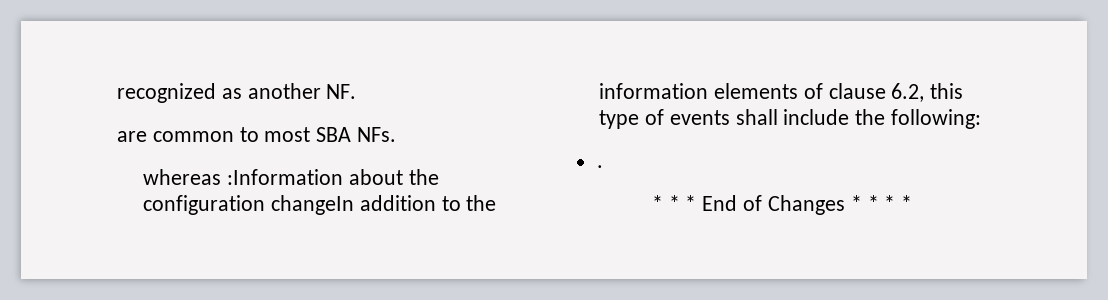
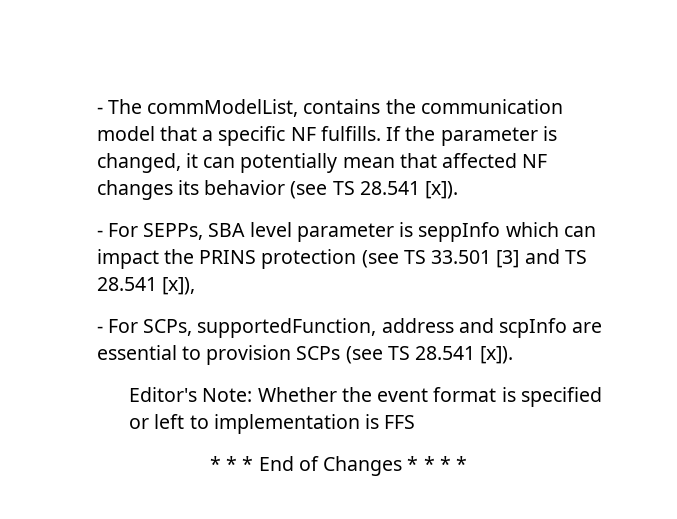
[117,83,357,103] [117,127,397,142] [143,169,439,185] [143,195,497,215] [599,83,964,102] [599,109,981,129] [596,165,603,168] recognized as another NF. // are common to most SBA NFs. // whereas :Information about the configuration changeIn addition to the information elements of clause 6.2, this type of events shall include the following: // . -> [96,99,563,117] [96,126,557,146] [96,153,548,173] [96,180,459,200] [96,222,596,242] [96,249,587,269] [96,277,195,295] [96,318,603,338] [96,345,514,365] [129,387,603,407] [129,414,416,434] - The commModelList, contains the communication model that a specific NF fulfills. If the parameter is changed, it can potentially mean that affected NF changes its behavior (see TS 28.541 [x]). // - For SEPPs, SBA level parameter is seppInfo which can impact the PRINS protection (see TS 33.501 [3] and TS 28.541 [x]), // - For SCPs, supportedFunction, address and scpInfo are essential to provision SCPs (see TS 28.541 [x]). // Editor's Note: Whether the event format is specified or left to implementation is FFS

